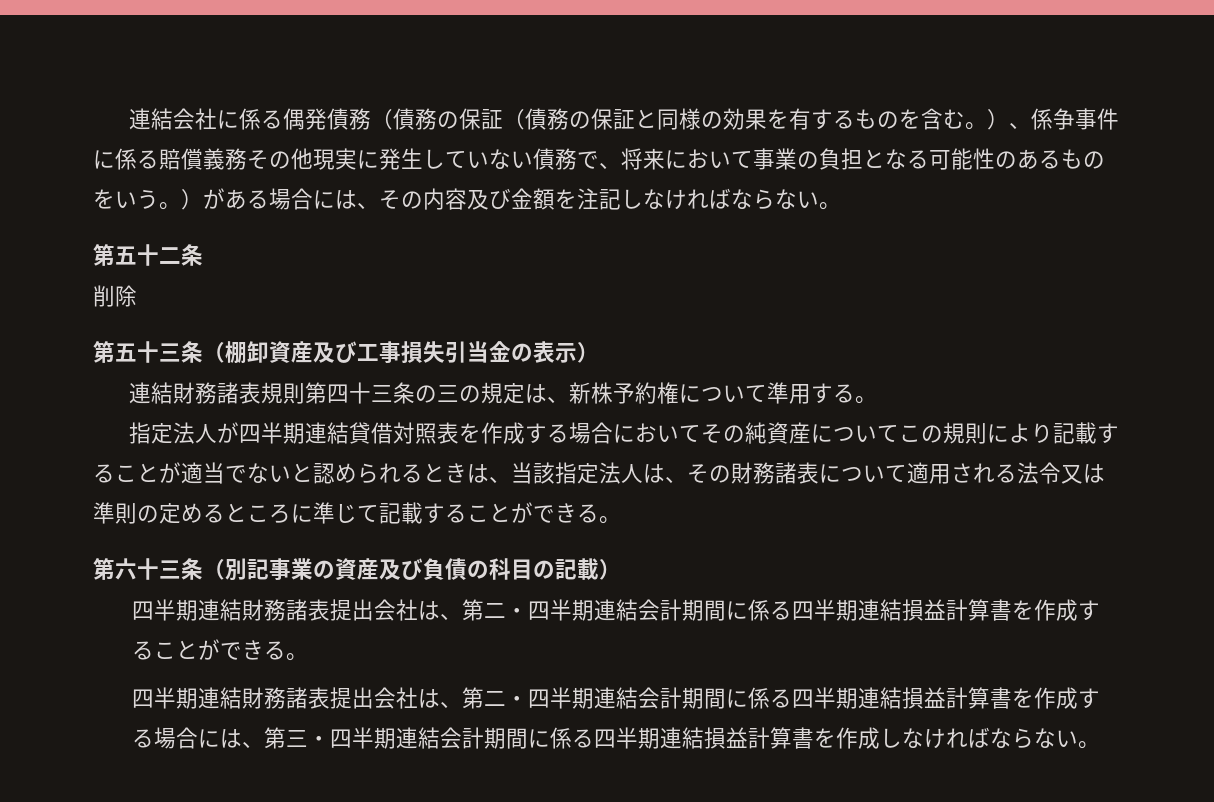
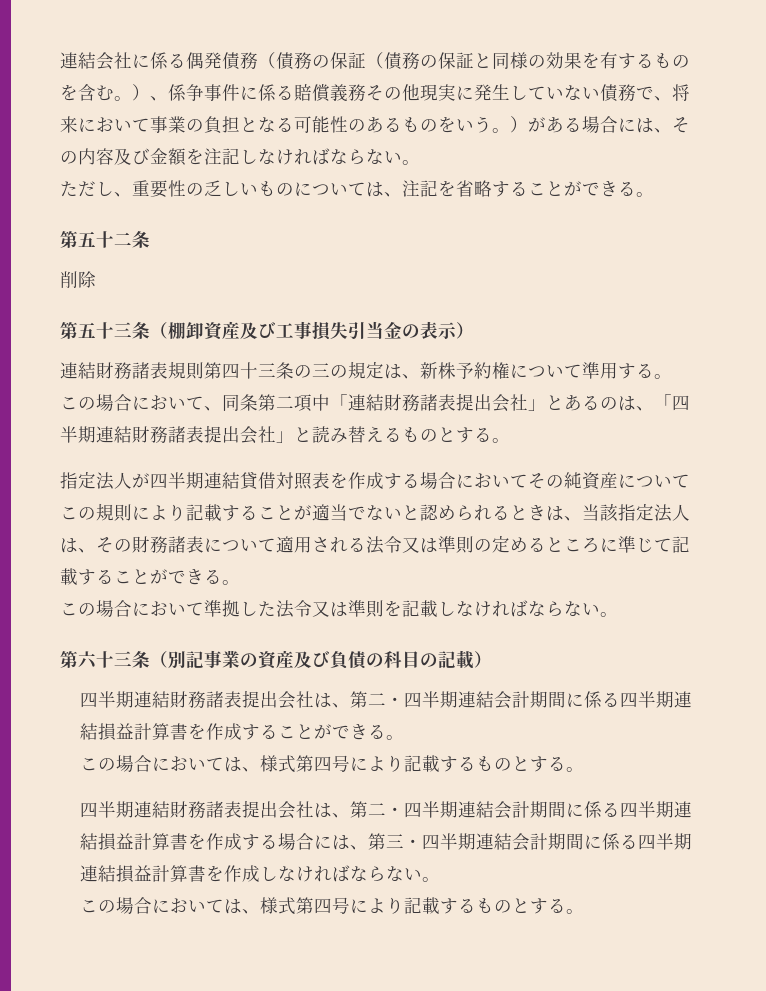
(841, 206) none -> [60,180,654,198] // ただし、重要性の乏しいものについては、注記を省略することができる。
(878, 400) none -> [60,393,690,412] [60,425,510,444] // この場合において、同条第二項中「連結財務諸表提出会社」とあるのは、「四半期連結財務諸表提出会社」と読み替えるものとする。
(621, 520) none -> [60,600,618,618] // この場合において準拠した法令又は準則を記載しなければならない。
(308, 657) none -> [80,755,585,773] // この場合においては、様式第四号により記載するものとする。
(1100, 745) none -> [80,897,585,915] // この場合においては、様式第四号により記載するものとする。

